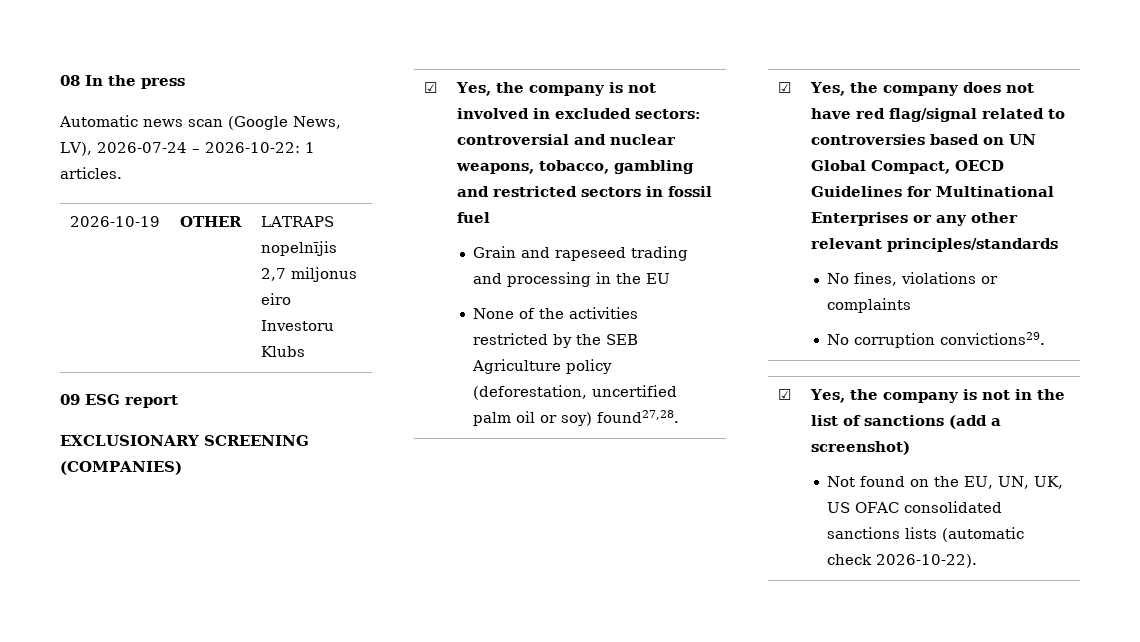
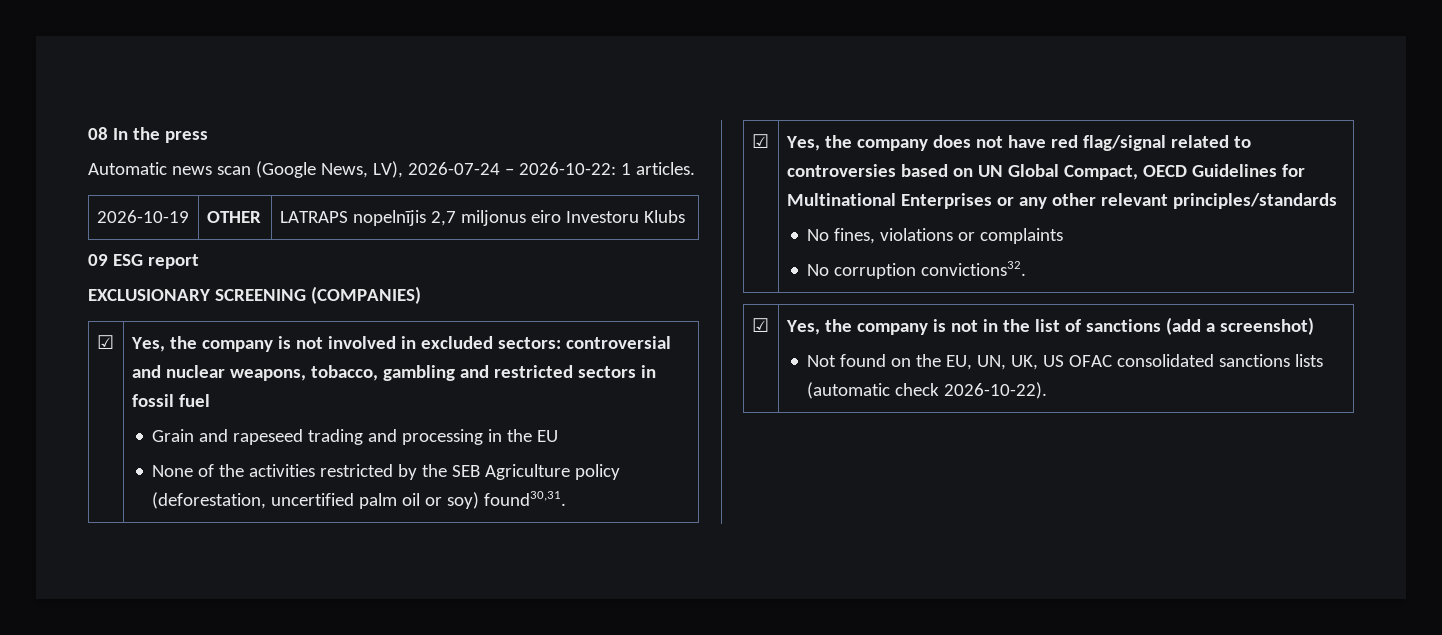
[597,410,680,423] found27,28. -> [484,491,567,506] found30,31.
[940,332,1046,345] convictions29. -> [921,261,1027,276] convictions32.

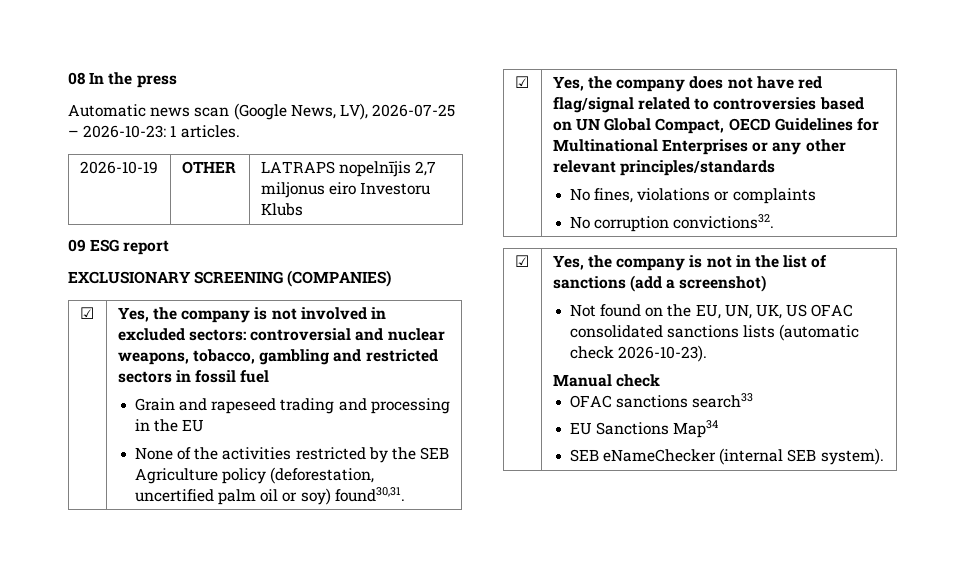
[407,162,616,175] 2026-07-24 – 2026-10-22: -> [372,104,456,117] [68,125,167,138] 2026-07-25 – 2026-10-23:
[944,382,1048,399] 2026-10-22). -> [618,345,708,362] [552,374,661,387] [569,393,754,408] [569,420,719,438] [569,448,884,465] 2026-10-23). // Manual check // OFAC sanctions search33 // EU Sanctions Map34 // SEB eNameChecker (internal SEB system).

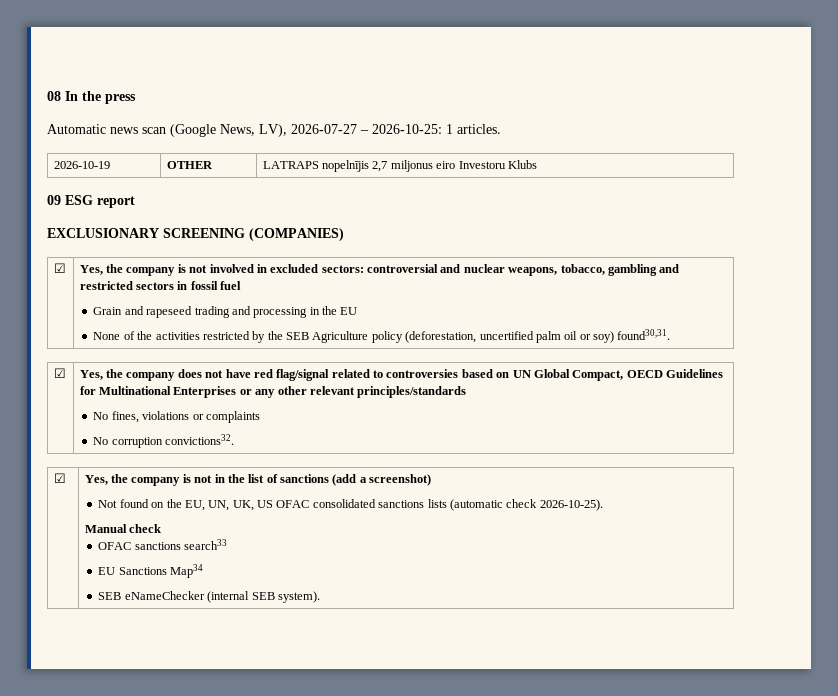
[372,104,456,117] [68,125,167,138] 2026-07-25 – 2026-10-23: -> [291,124,442,134] 2026-07-27 – 2026-10-25:
[618,345,708,362] 2026-10-23). -> [539,499,603,511] 2026-10-25).

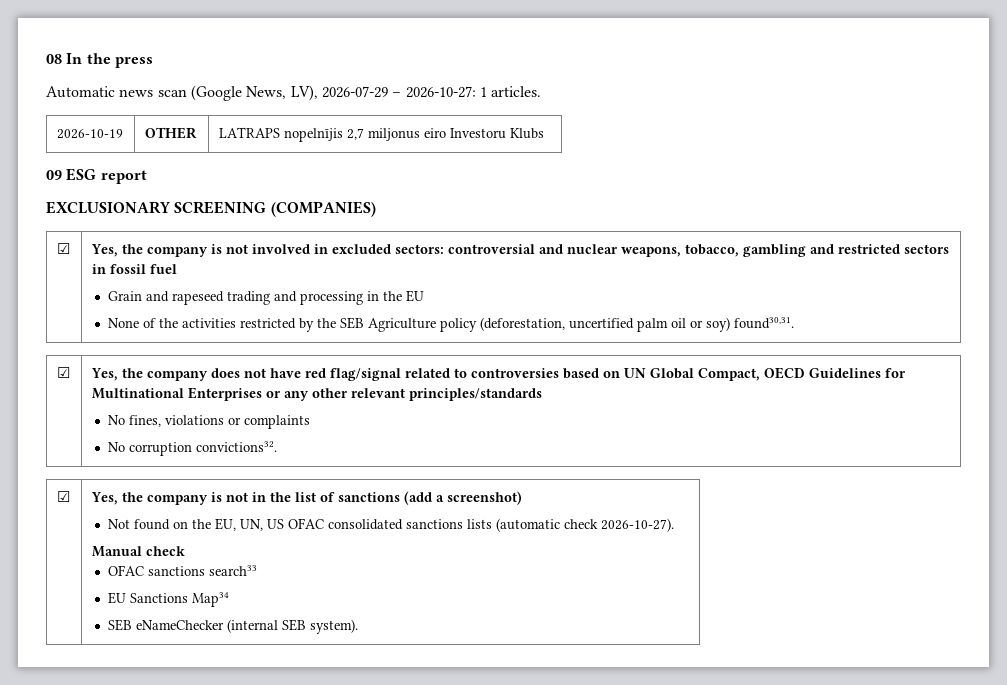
[291,124,442,134] 2026-07-27 – 2026-10-25: -> [321,86,476,98] 2026-07-29 – 2026-10-27:
[232,500,254,511] UK, -> (263, 525) none
[539,499,603,511] 2026-10-25). -> [600,518,674,532] 2026-10-27).

